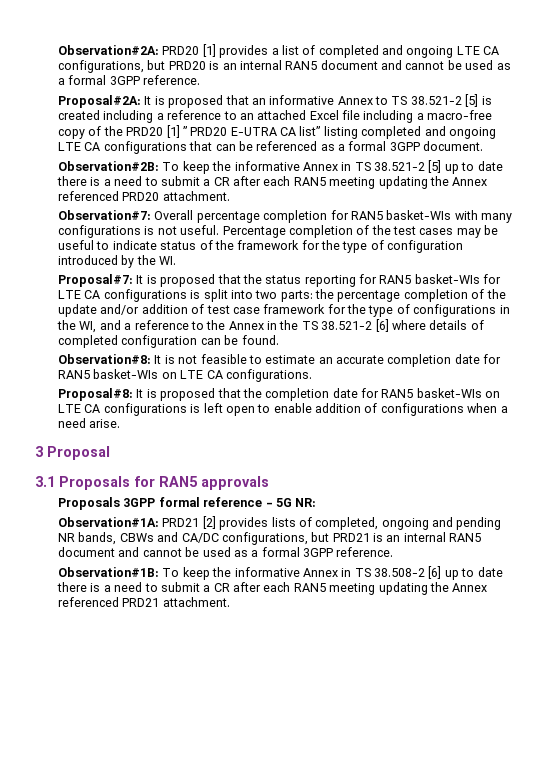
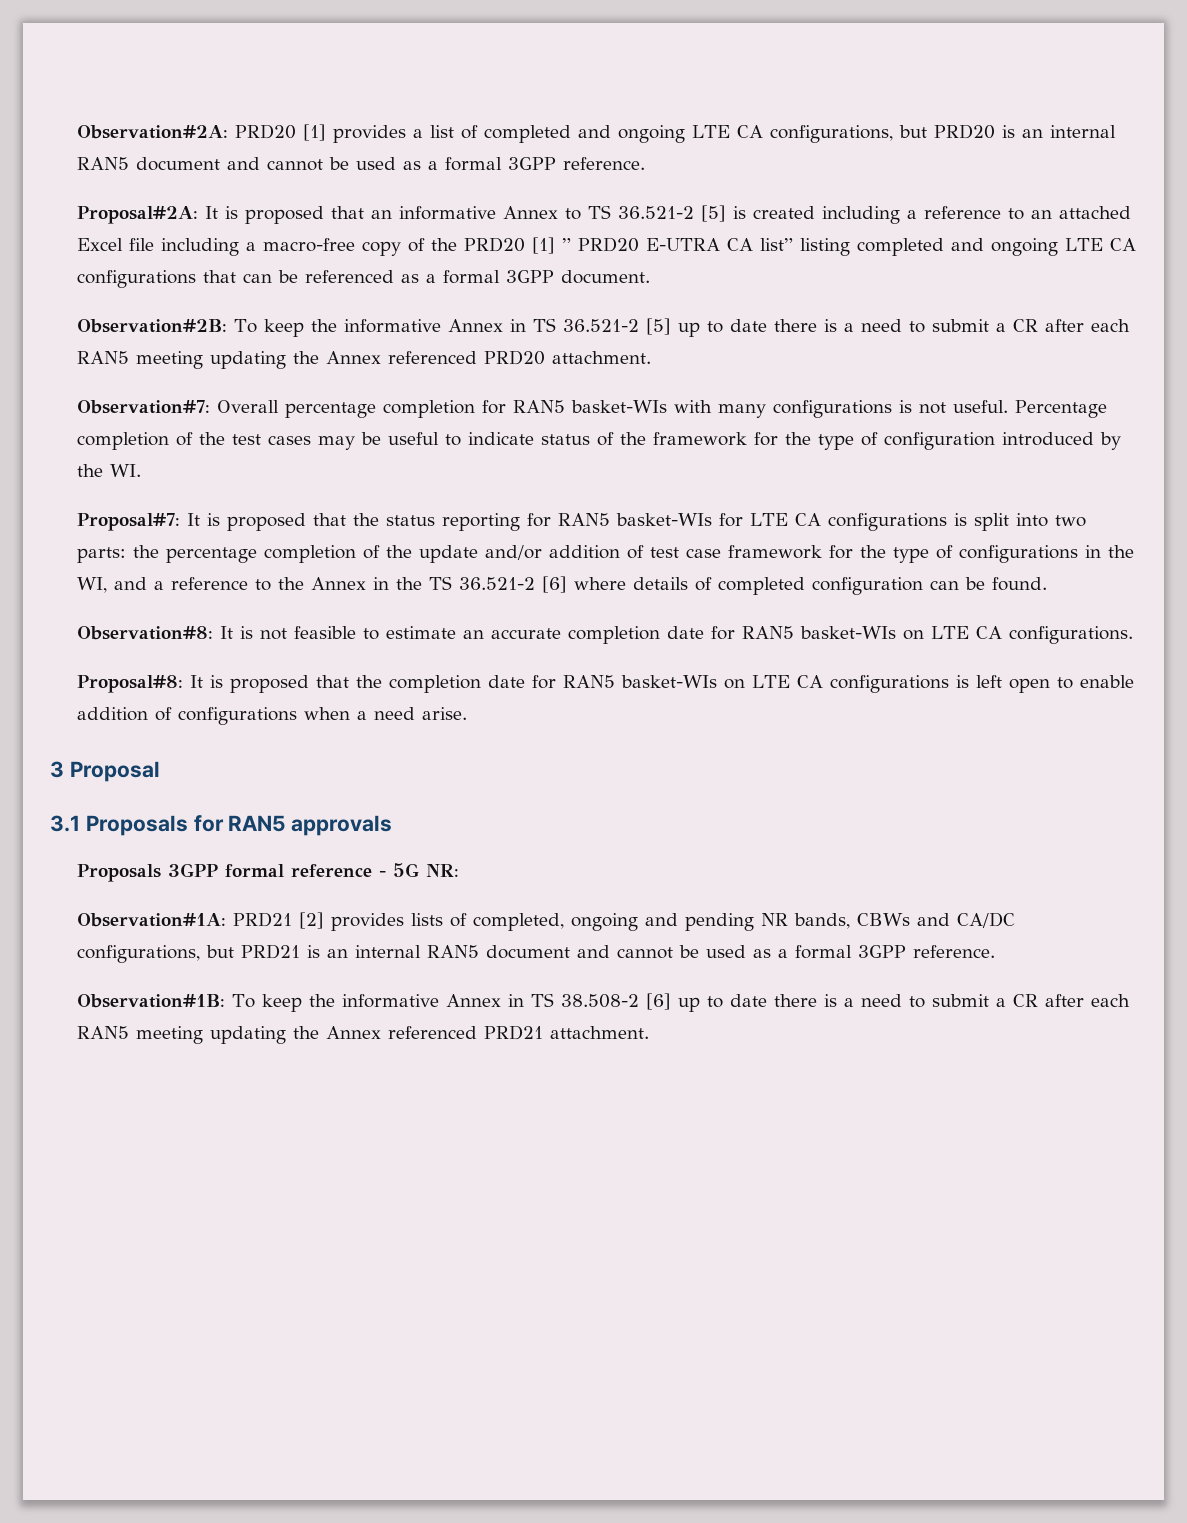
[410,96,462,105] 38.521-2 -> [617,206,694,219] 36.521-2
[374,162,426,171] 38.521-2 -> [562,319,639,332] 36.521-2
[321,321,373,330] 38.521-2 -> [458,577,535,590] 36.521-2

